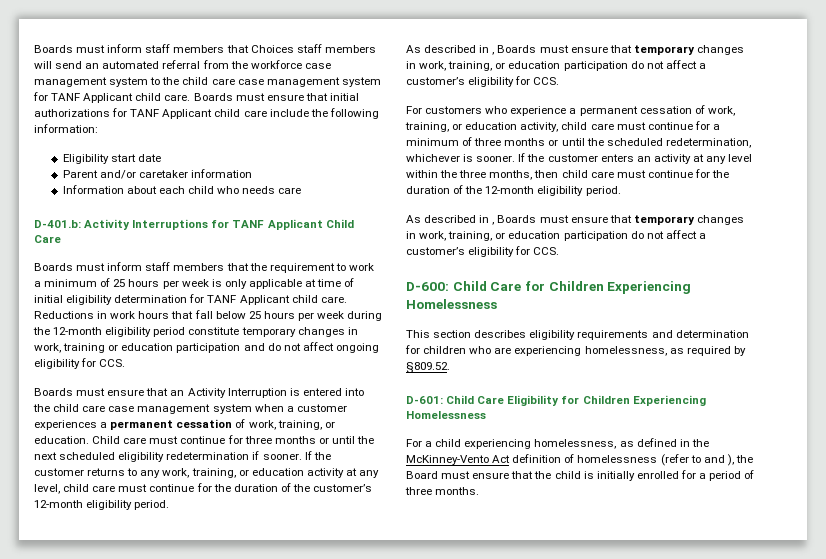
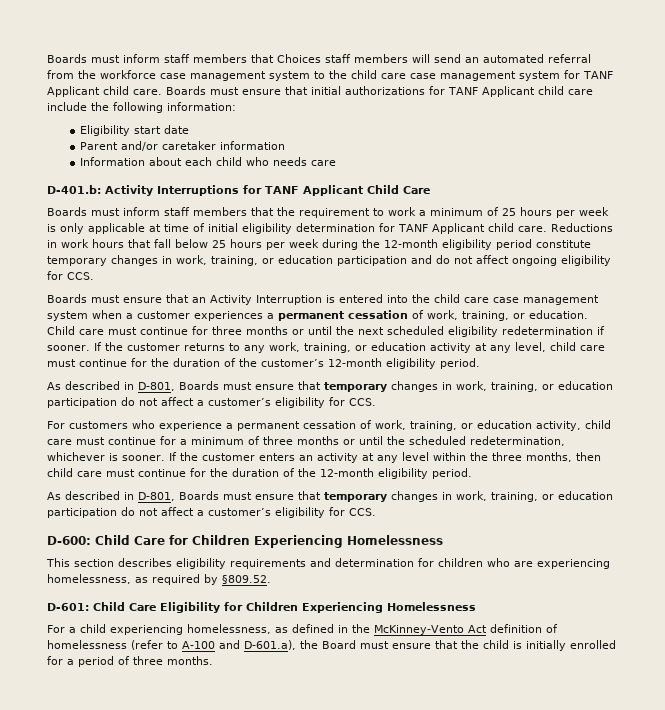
[63,343,106,353] training -> [211,256,258,266] training,
[492,52,495,55] , -> [138,382,175,391] D-801,
[492,222,495,225] , -> [138,492,175,501] D-801,
[703,454,734,466] and ), -> [182,640,296,650] A-100 and D-601.a),

